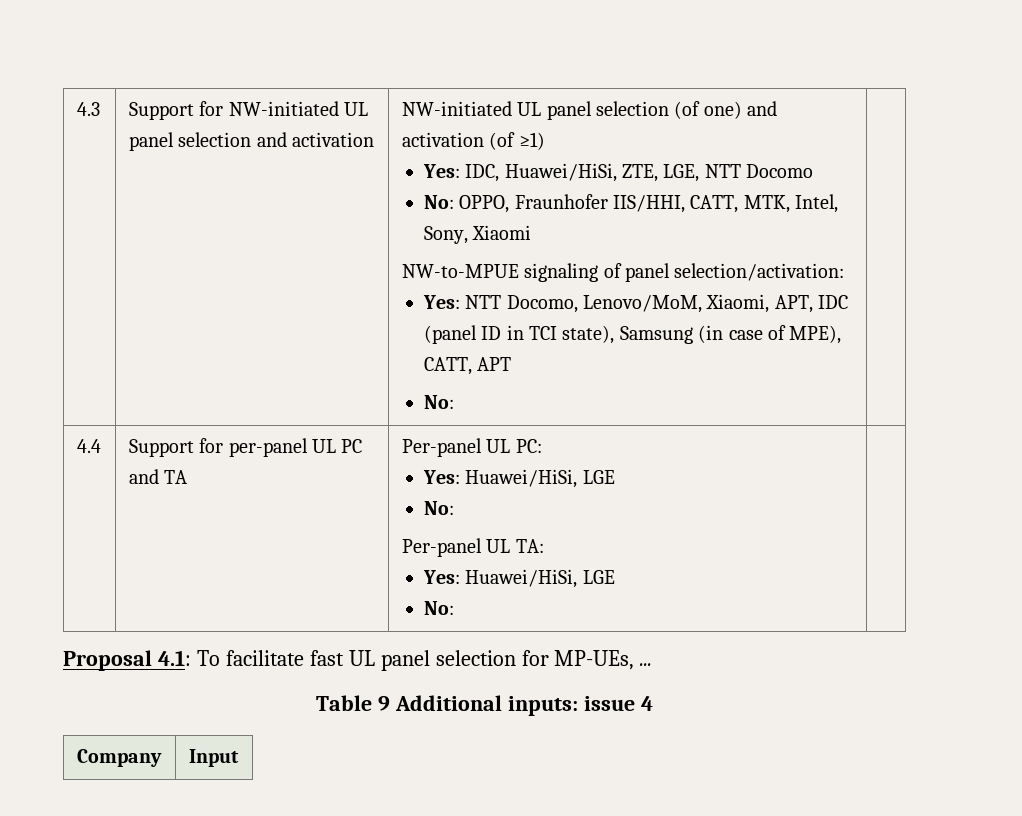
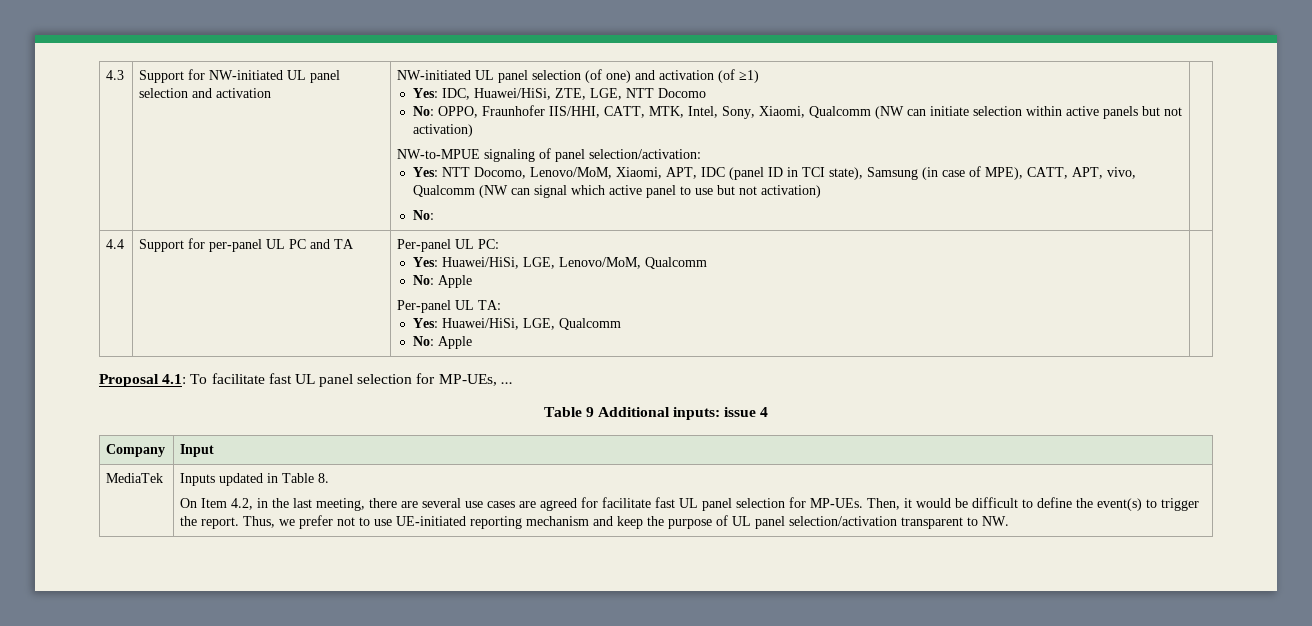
[472,225,532,240] Xiaomi -> [758,106,1182,119] [412,124,473,137] Xiaomi, Qualcomm (NW can initiate selection within active panels but not activation)
[477,357,512,371] APT -> [1071,167,1136,179] [412,185,821,198] APT, vivo, Qualcomm (NW can signal which active panel to use but not activation)
[582,470,615,484] [423,501,454,515] LGE // No: -> [522,257,707,269] [412,275,472,288] LGE, Lenovo/MoM, Qualcomm // No: Apple
[582,570,615,584] [423,601,454,615] LGE // No: -> [522,318,621,330] [412,336,472,349] LGE, Qualcomm // No: Apple
(239, 758) none -> [106,473,164,483] [180,473,330,486] [180,497,1200,511] [180,515,1010,529] // MediaTek | Inputs updated in Table 8. // On Item 4.2, in the last meeting, there are several use cases are agreed for facilitate fast UL panel selection for MP-UEs. Then, it would be difficult to define the event(s) to trigger the report. Thus, we prefer not to use UE-initiated reporting mechanism and keep the purpose of UL panel selection/activation transparent to NW.

